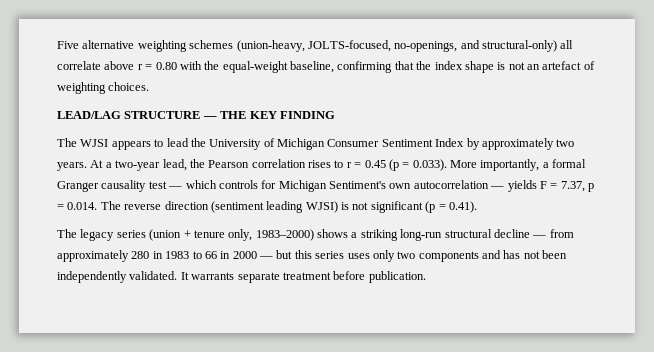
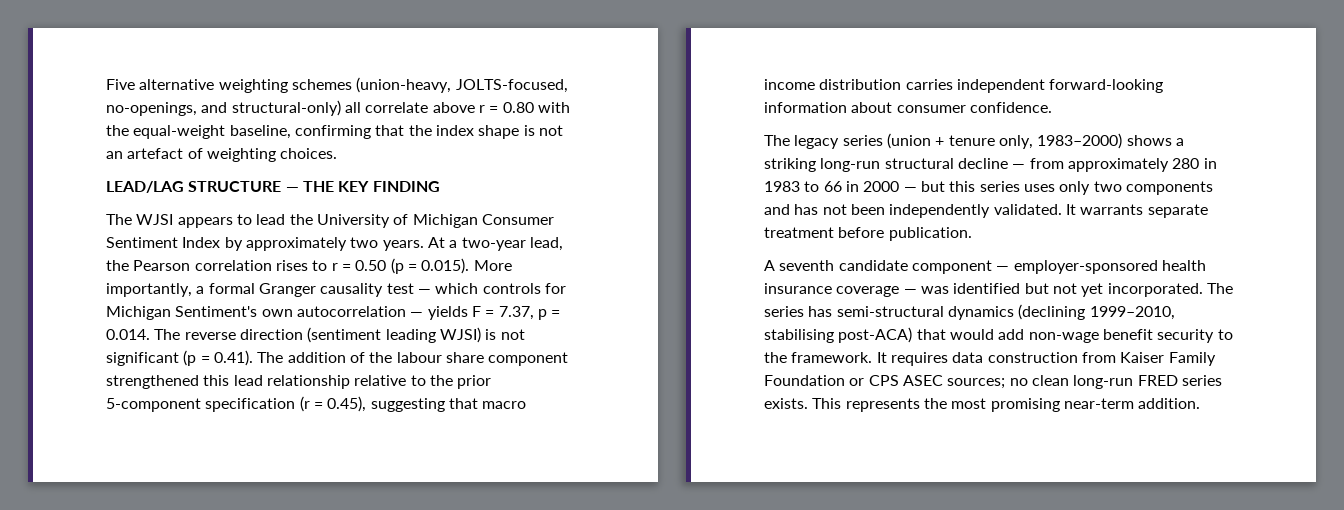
[364,159,447,171] 0.45 (p = 0.033). -> [355,258,470,274] 0.50 (p = 0.015).
(477, 207) none -> [257,352,569,366] [106,375,492,389] [106,396,527,412] [764,79,1164,93] [764,102,1052,113] The addition of the labour share component strengthened this lead relationship relative to the prior 5-component specification (r = 0.45), suggesting that macro income distribution carries independent forward-looking information about consumer confidence.
(426, 277) none -> [764,260,1206,274] [764,283,1233,297] [764,304,1175,320] [764,327,1233,343] [764,352,1216,366] [764,375,1222,389] [764,398,1201,412] // A seventh candidate component — employer-sponsored health insurance coverage — was identified but not yet incorporated. The series has semi-structural dynamics (declining 1999–2010, stabilising post-ACA) that would add non-wage benefit security to the framework. It requires data construction from Kaiser Family Foundation or CPS ASEC sources; no clean long-run FRED series exists. This represents the most promising near-term addition.

